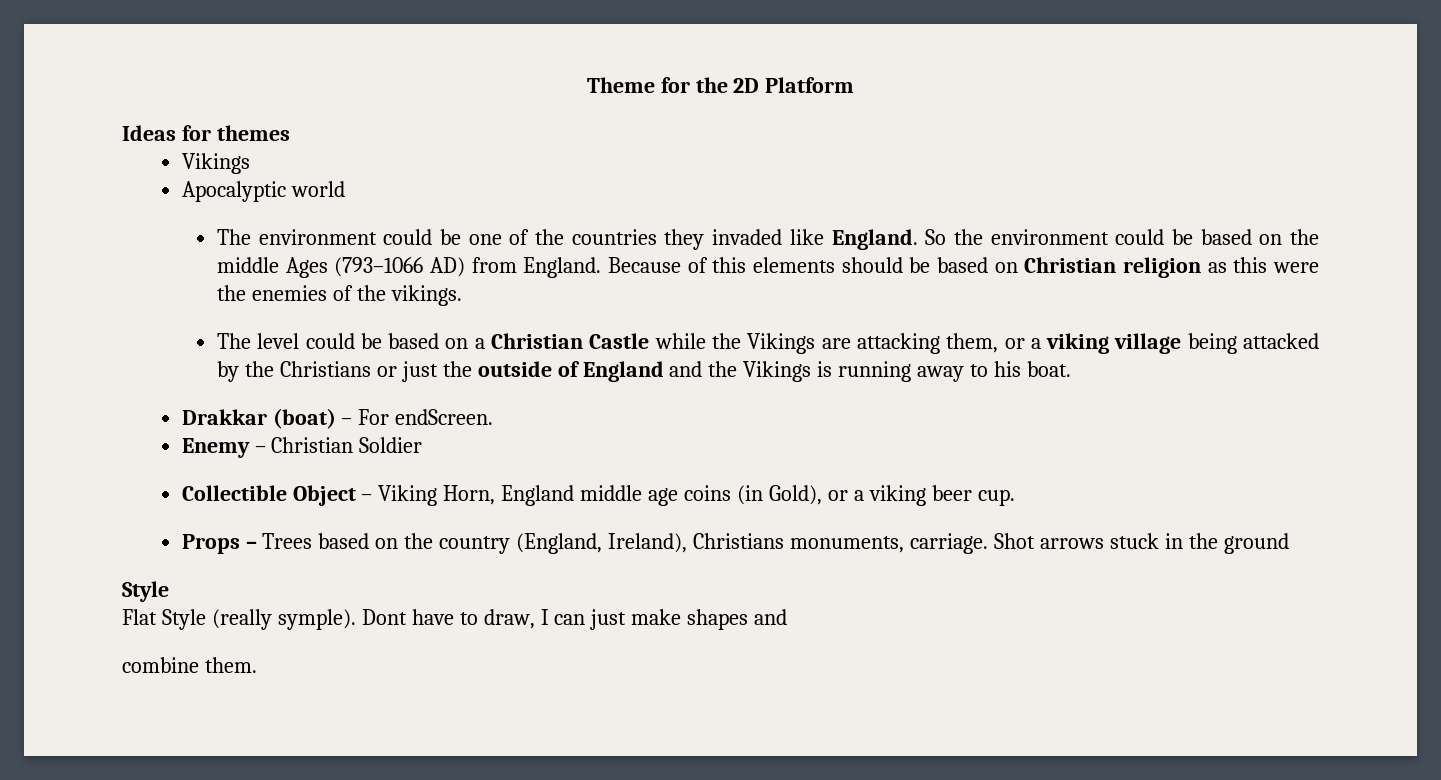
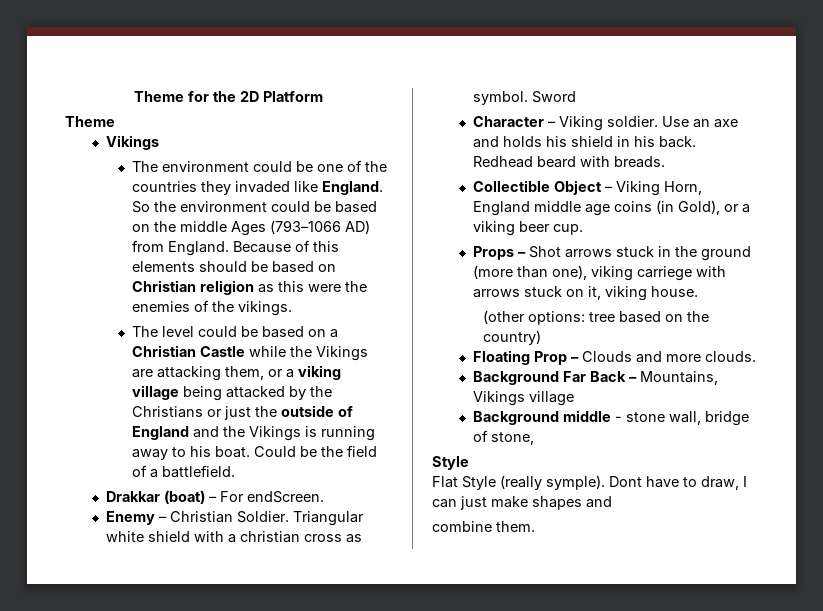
[122,125,290,141] [181,153,250,174] [181,181,345,202] Ideas for themes // Vikings // Apocalyptic world -> [65,116,115,127] [106,135,160,150] Theme // Vikings
(1071, 369) none -> [253,445,377,457] [131,465,235,478] Could be the field of a battlefield.
[359,437,423,453] Soldier -> [237,511,365,526] [106,531,363,543] [473,91,577,105] [473,116,739,131] [473,136,697,148] [473,156,666,168] Soldier. Triangular white shield with a christian cross as symbol. Sword // Character – Viking soldier. Use an axe and holds his shield in his back. Redhead beard with breads.
[262,533,988,554] Trees based on the country (England, Ireland), Christians monuments, carriage. -> (527, 254) none
(1289, 543) none -> [473,265,727,281] [473,286,699,301] [482,310,709,325] [482,330,541,345] [473,350,757,365] [473,371,719,385] [473,391,575,406] [473,410,750,426] [473,430,535,445] (more than one), viking carriege with arrows stuck on it, viking house. // (other options: tree based on the country) // Floating Prop – Clouds and more clouds. // Background Far Back – Mountains, Vikings village // Background middle - stone wall, bridge of stone,

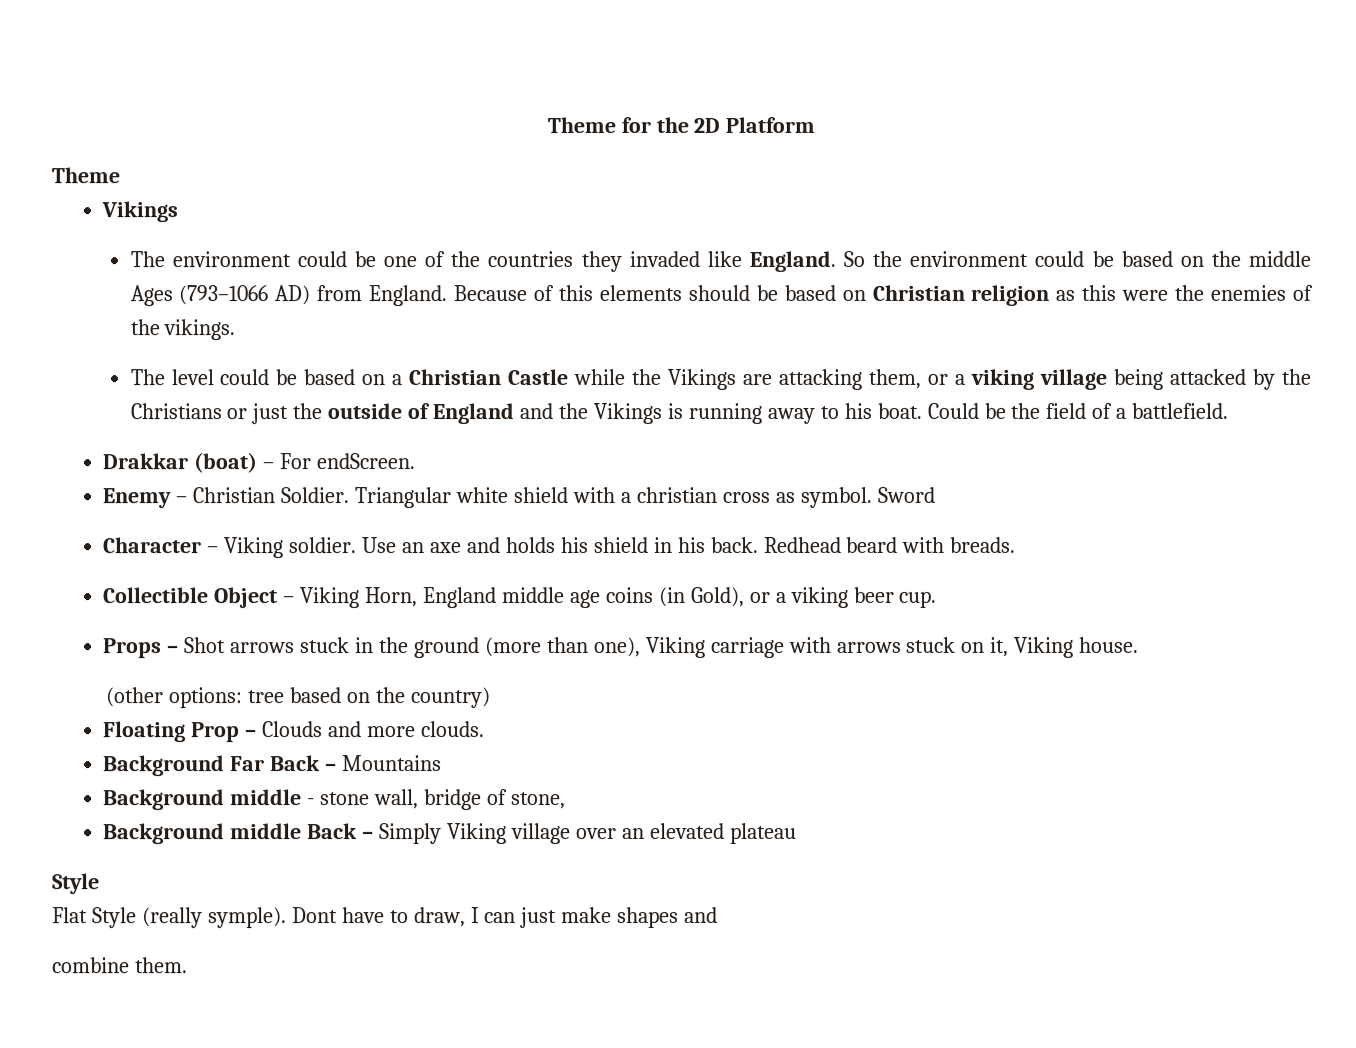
[591,266,693,281] viking carriege -> [645,636,785,659] Viking carriage
[605,286,648,301] viking -> [1014,636,1075,658] Viking
[640,371,719,385] [473,391,575,406] Mountains, Vikings village -> [342,755,443,772] Mountains
(535, 438) none -> [103,822,797,845] // Background middle Back – Simply Viking village over an elevated plateau

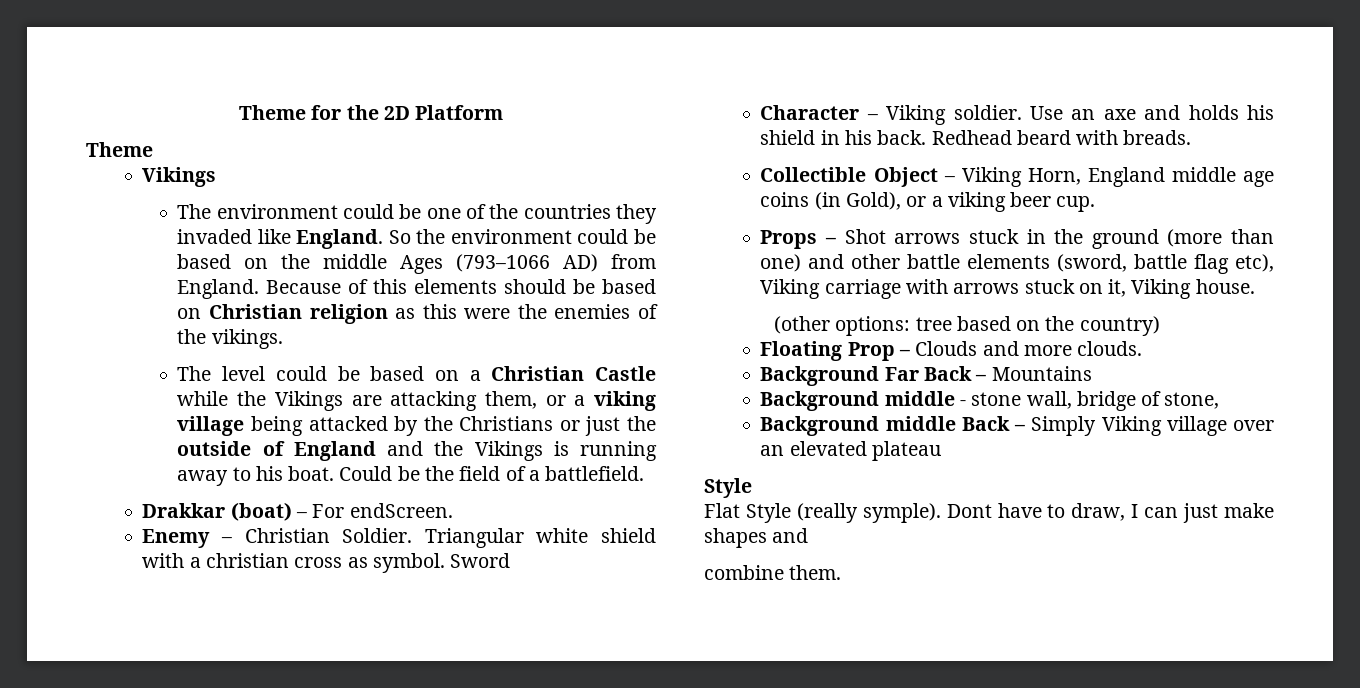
[593,637,641,658] one), -> [760,254,1274,274] one) and other battle elements (sword, battle flag etc),

